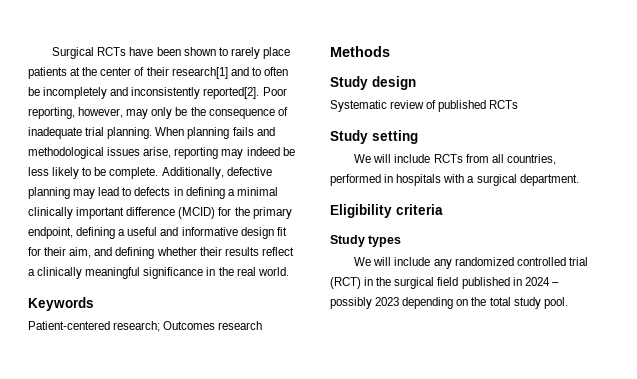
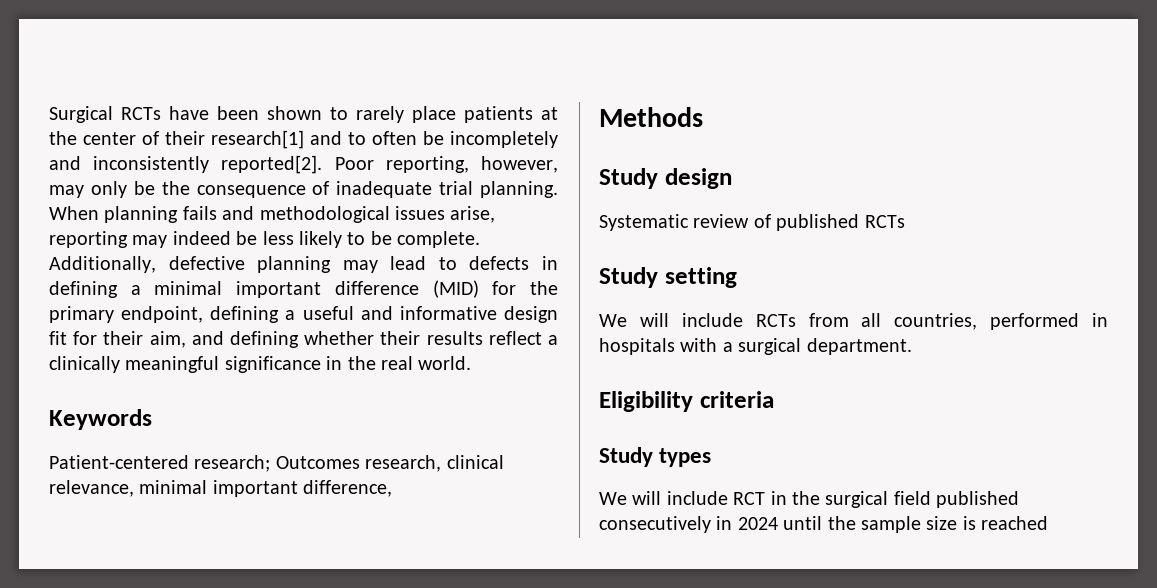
[28,207,73,219] clinically -> (223, 288) none
[178,207,216,219] (MCID) -> [432,280,479,298] (MID)
[218,321,263,330] research -> [365,455,504,472] [49,480,393,497] research, clinical relevance, minimal important difference,
[433,257,588,269] [330,277,361,289] any randomized controlled trial (RCT) -> [733,492,766,505] RCT
(510, 283) none -> [599,516,711,533] consecutively
[551,282,559,286] [330,297,568,309] – possibly 2023 depending on the total study pool. -> [783,516,1049,533] until the sample size is reached

